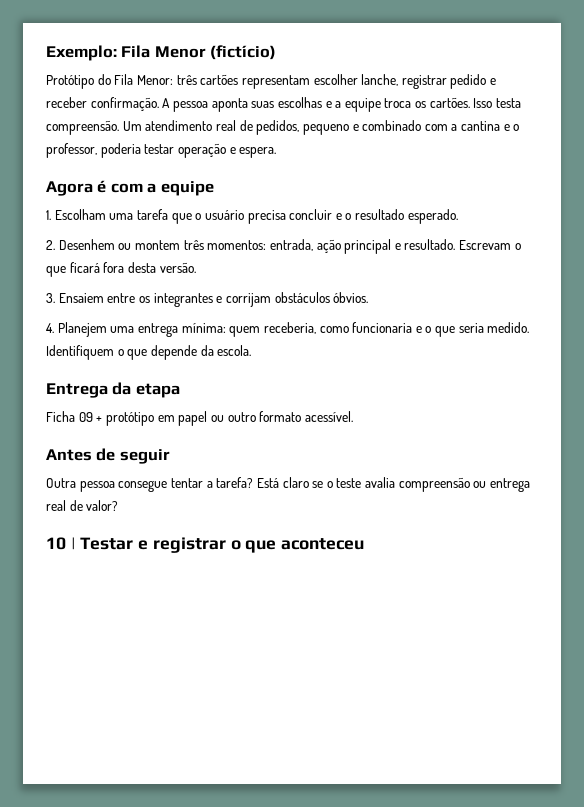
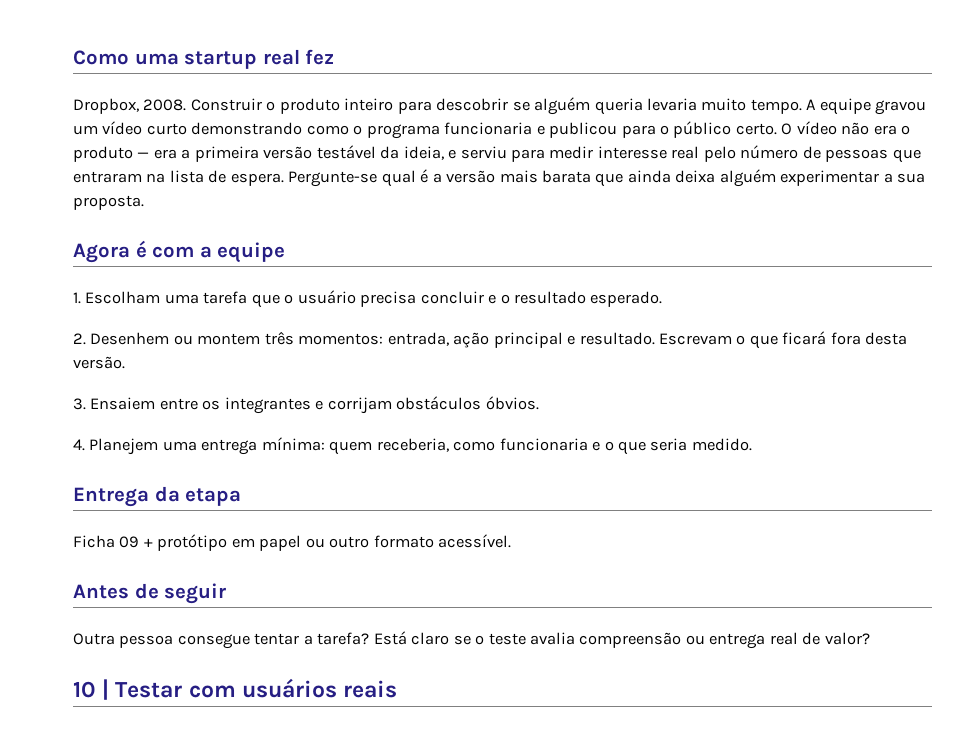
[46,45,277,61] [46,74,497,89] [46,97,522,112] [46,120,520,135] [46,143,277,158] Exemplo: Fila Menor (fictício) // Protótipo do Fila Menor: três cartões representam escolher lanche, registrar pedido e receber confirmação. A pessoa aponta suas escolhas e a equipe troca os cartões. Isso testa compreensão. Um atendimento real de pedidos, pequeno e combinado com a cantina e o professor, poderia testar operação e espera. -> [73,49,335,69] [73,97,927,115] [73,121,911,139] [73,145,921,163] [73,169,926,187] [73,195,144,210] Como uma startup real fez // Dropbox, 2008. Construir o produto inteiro para descobrir se alguém queria levaria muito tempo. A equipe gravou um vídeo curto demonstrando como o programa funcionaria e publicou para o público certo. O vídeo não era o produto — era a primeira versão testável da ideia, e serviu para medir interesse real pelo número de pessoas que entraram na lista de espera. Pergunte-se qual é a versão mais barata que ainda deixa alguém experimentar a sua proposta.
[46,345,252,360] Identifiquem o que depende da escola. -> (752, 444) none
[138,537,365,553] e registrar o que aconteceu -> [188,678,398,698] com usuários reais

